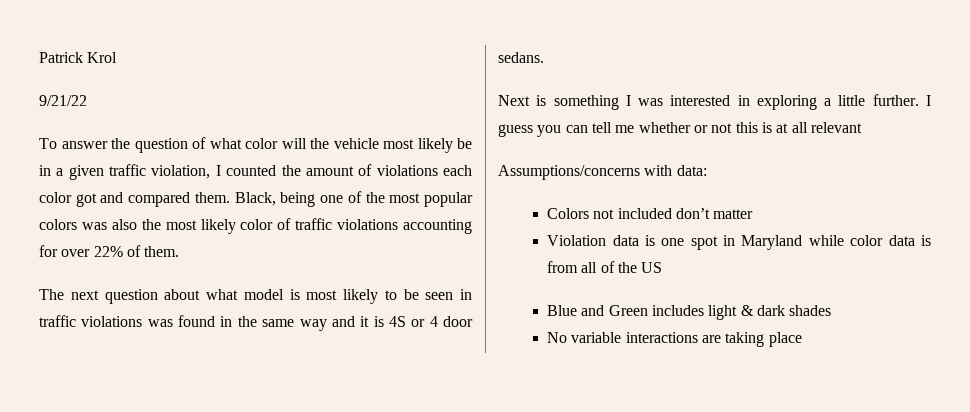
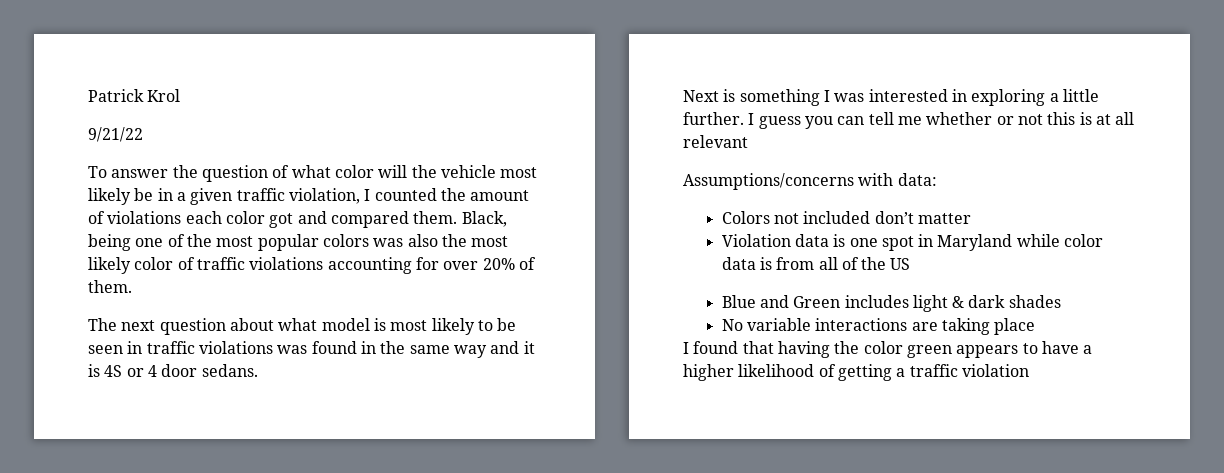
[93,246,123,257] 22% -> [482,258,515,270] 20%
(802, 339) none -> [683,341,1093,358] [683,364,1029,381] // I found that having the color green appears to have a higher likelihood of getting a traffic violation

